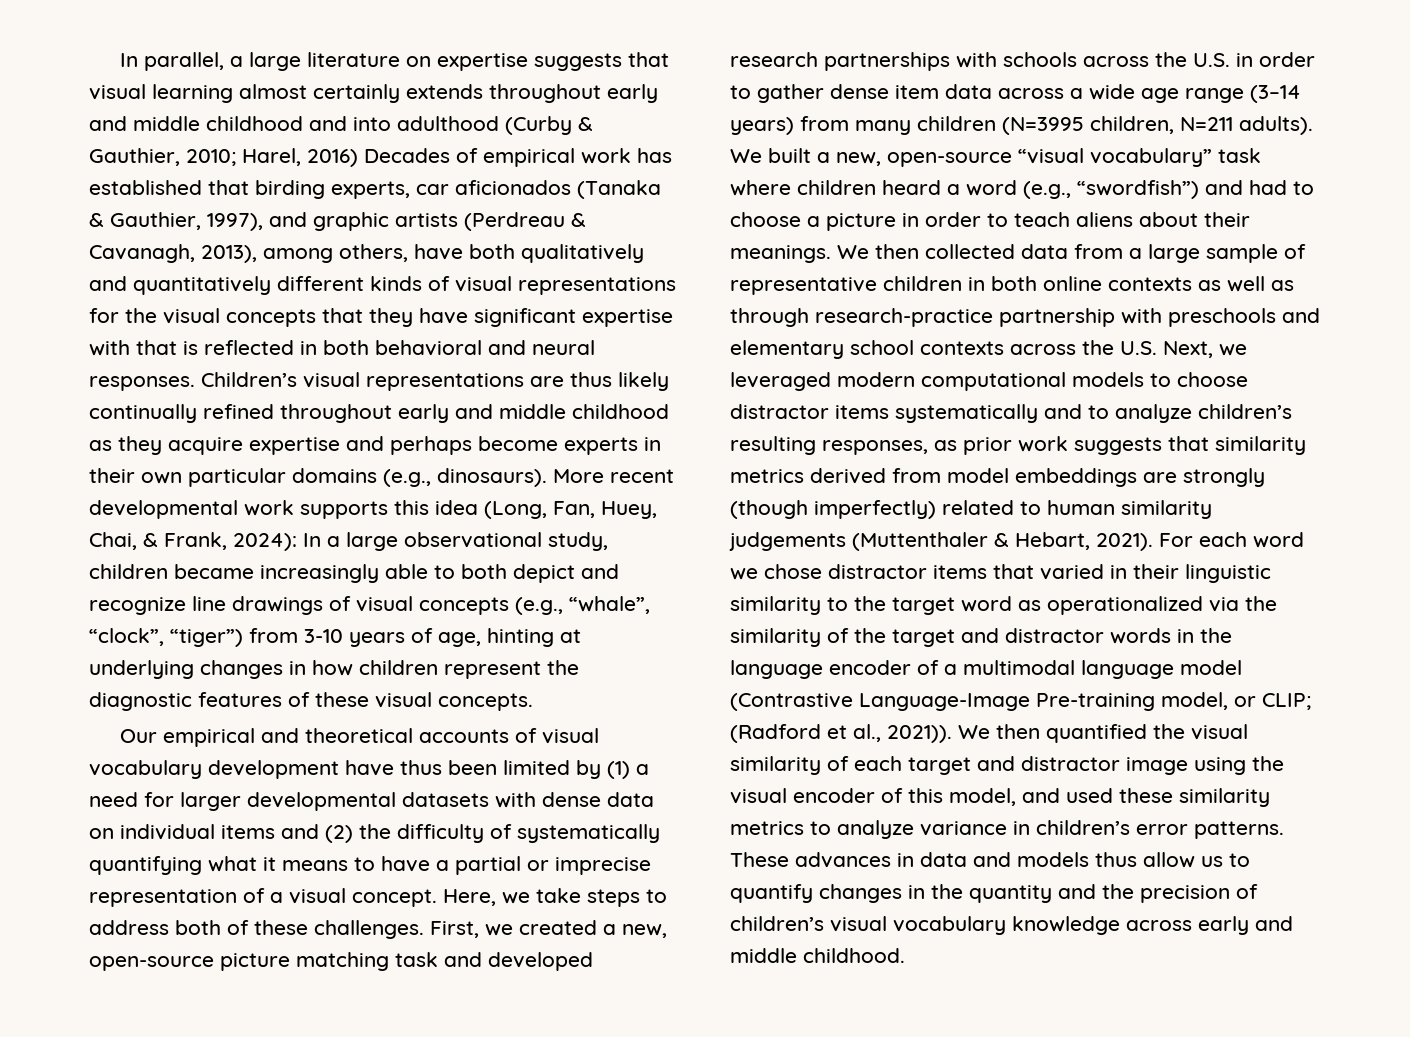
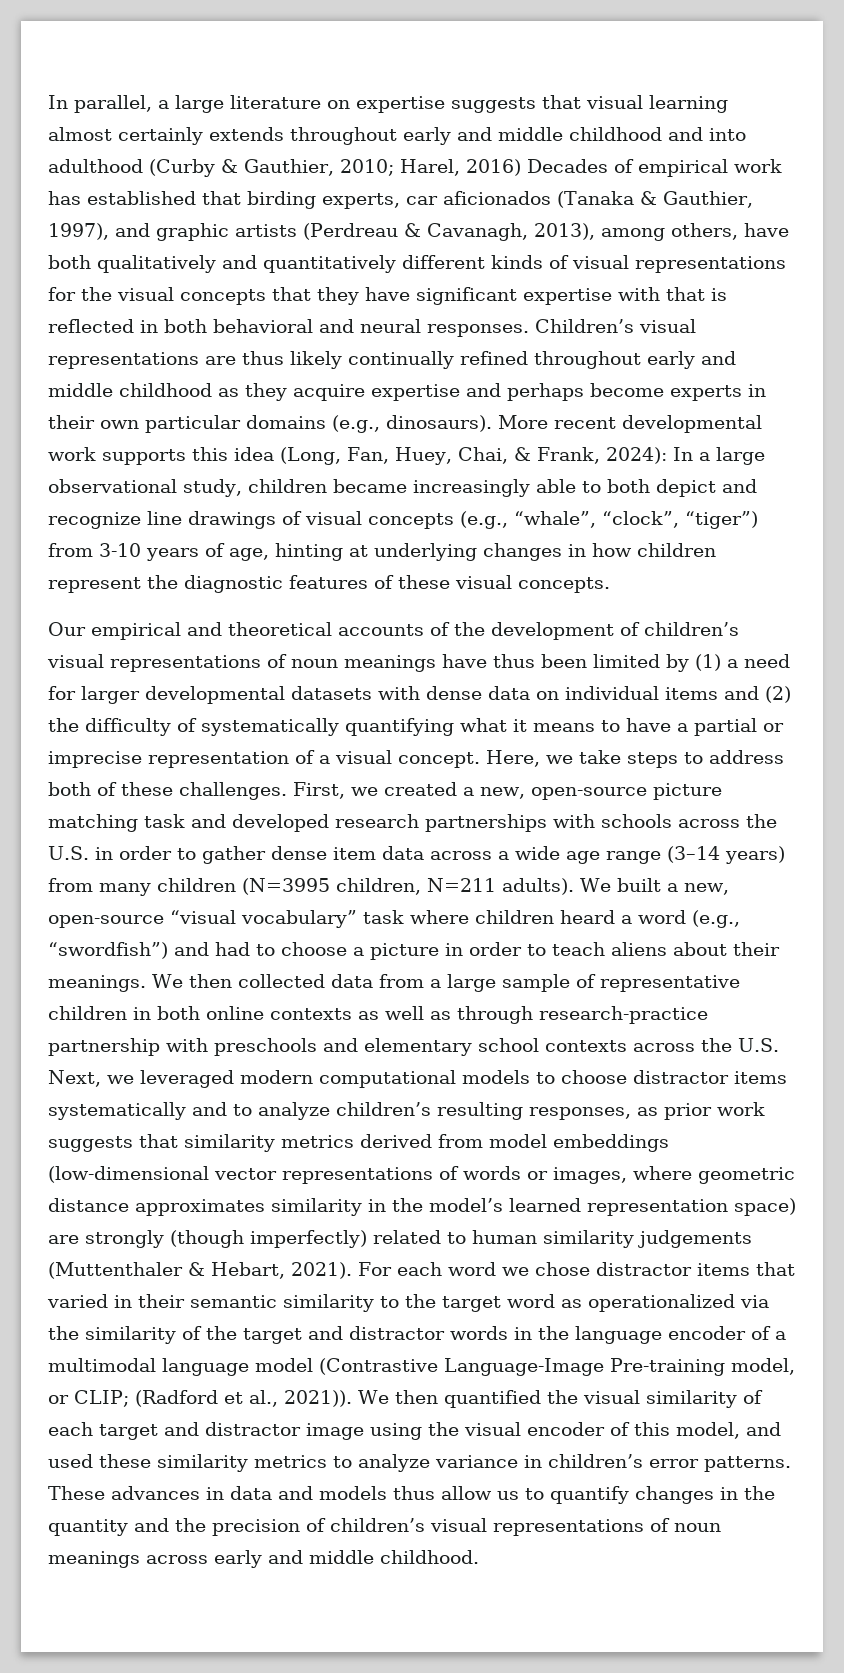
[541,728,599,744] [89,760,339,779] visual vocabulary development -> [454,622,739,640] [47,654,436,672] the development of children’s visual representations of noun meanings
(1137, 477) none -> [48,1166,795,1184] [48,1198,796,1216] (low-dimensional vector representations of words or images, where geometric distance approximates similarity in the model’s learned representation space)
[1185,564,1271,583] linguistic -> [190,1295,277,1308] semantic
[893,916,1120,935] vocabulary knowledge -> [493,1518,721,1536] [48,1551,140,1568] representations of noun meanings

